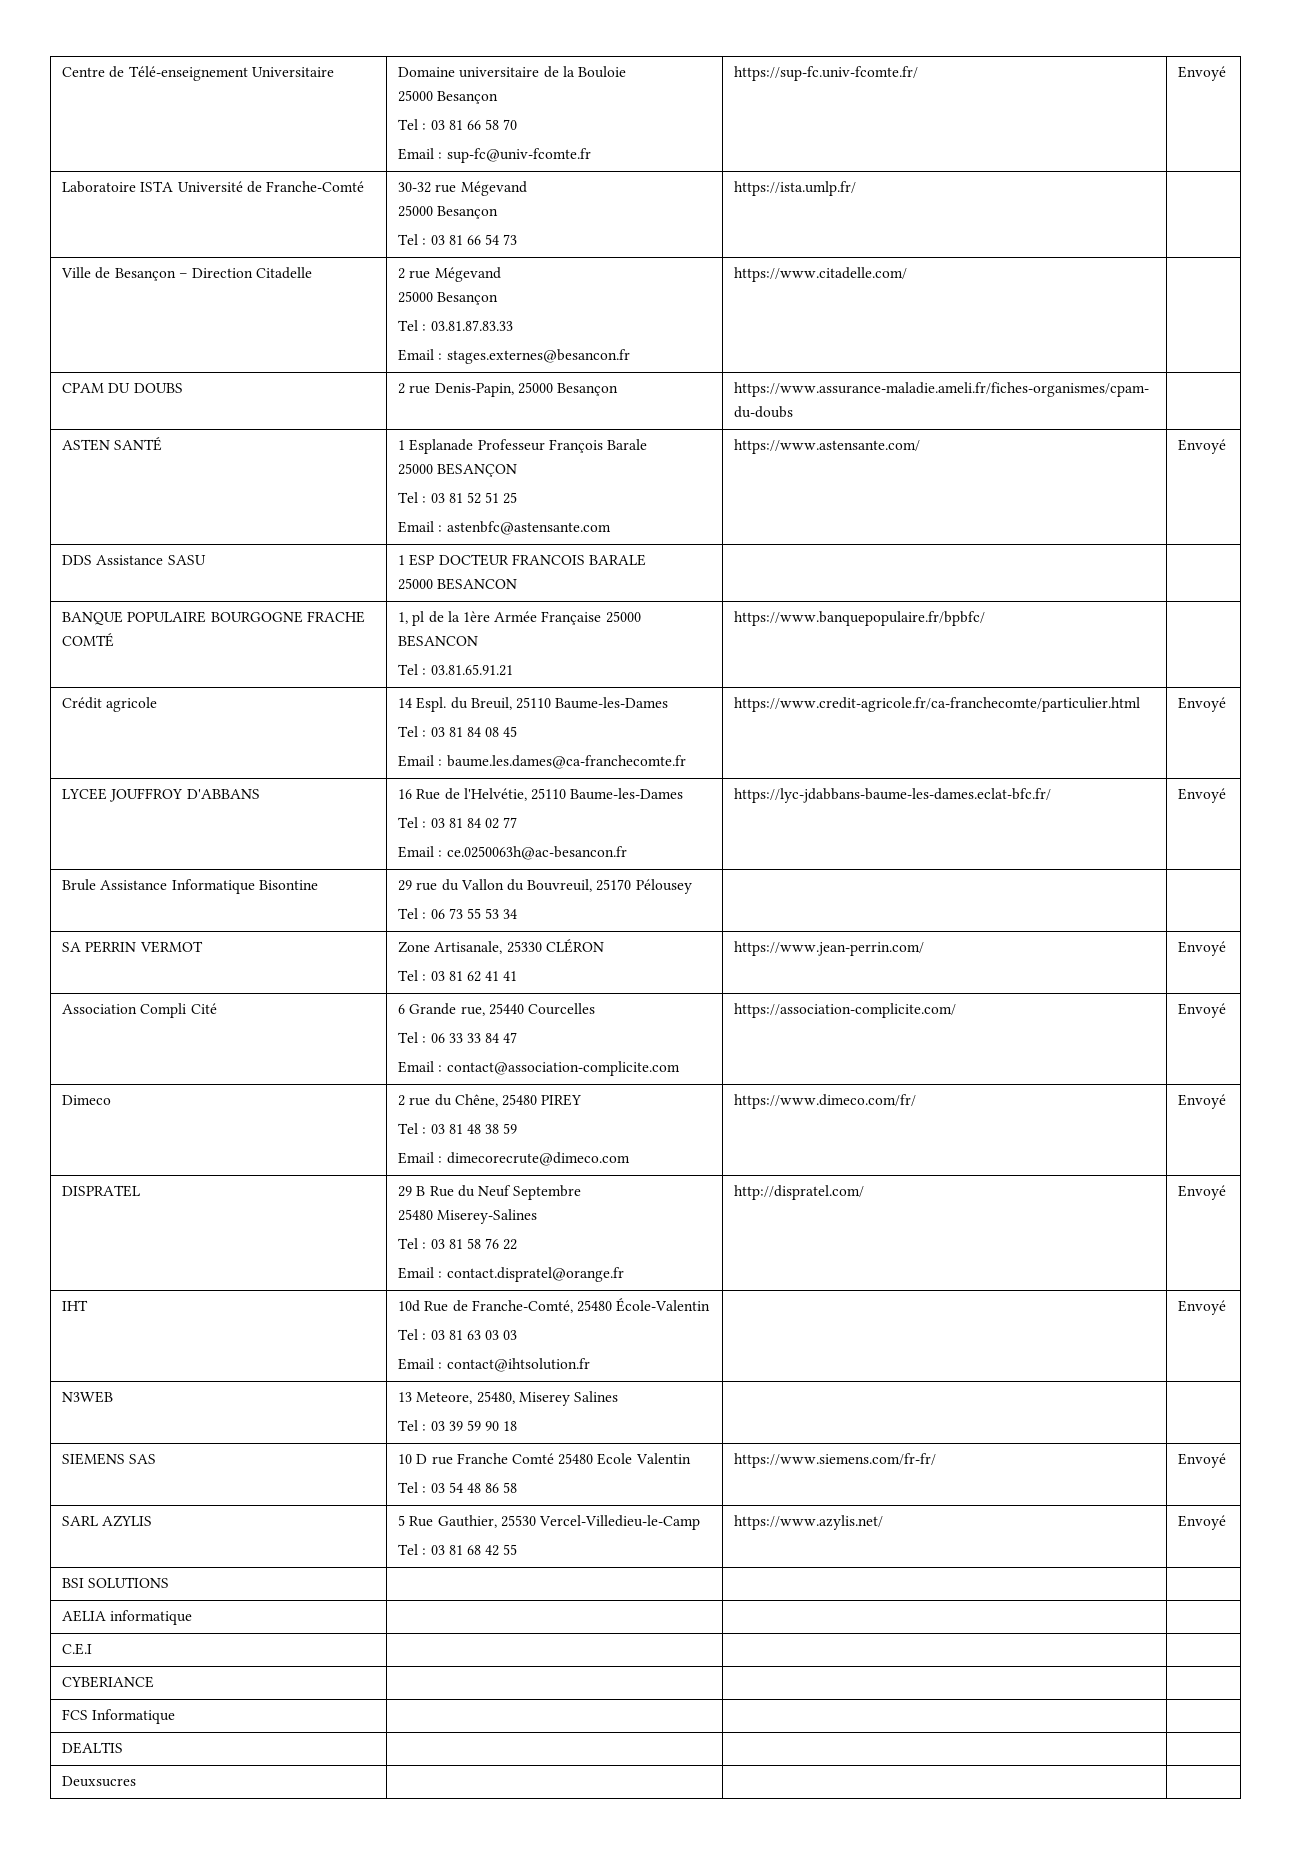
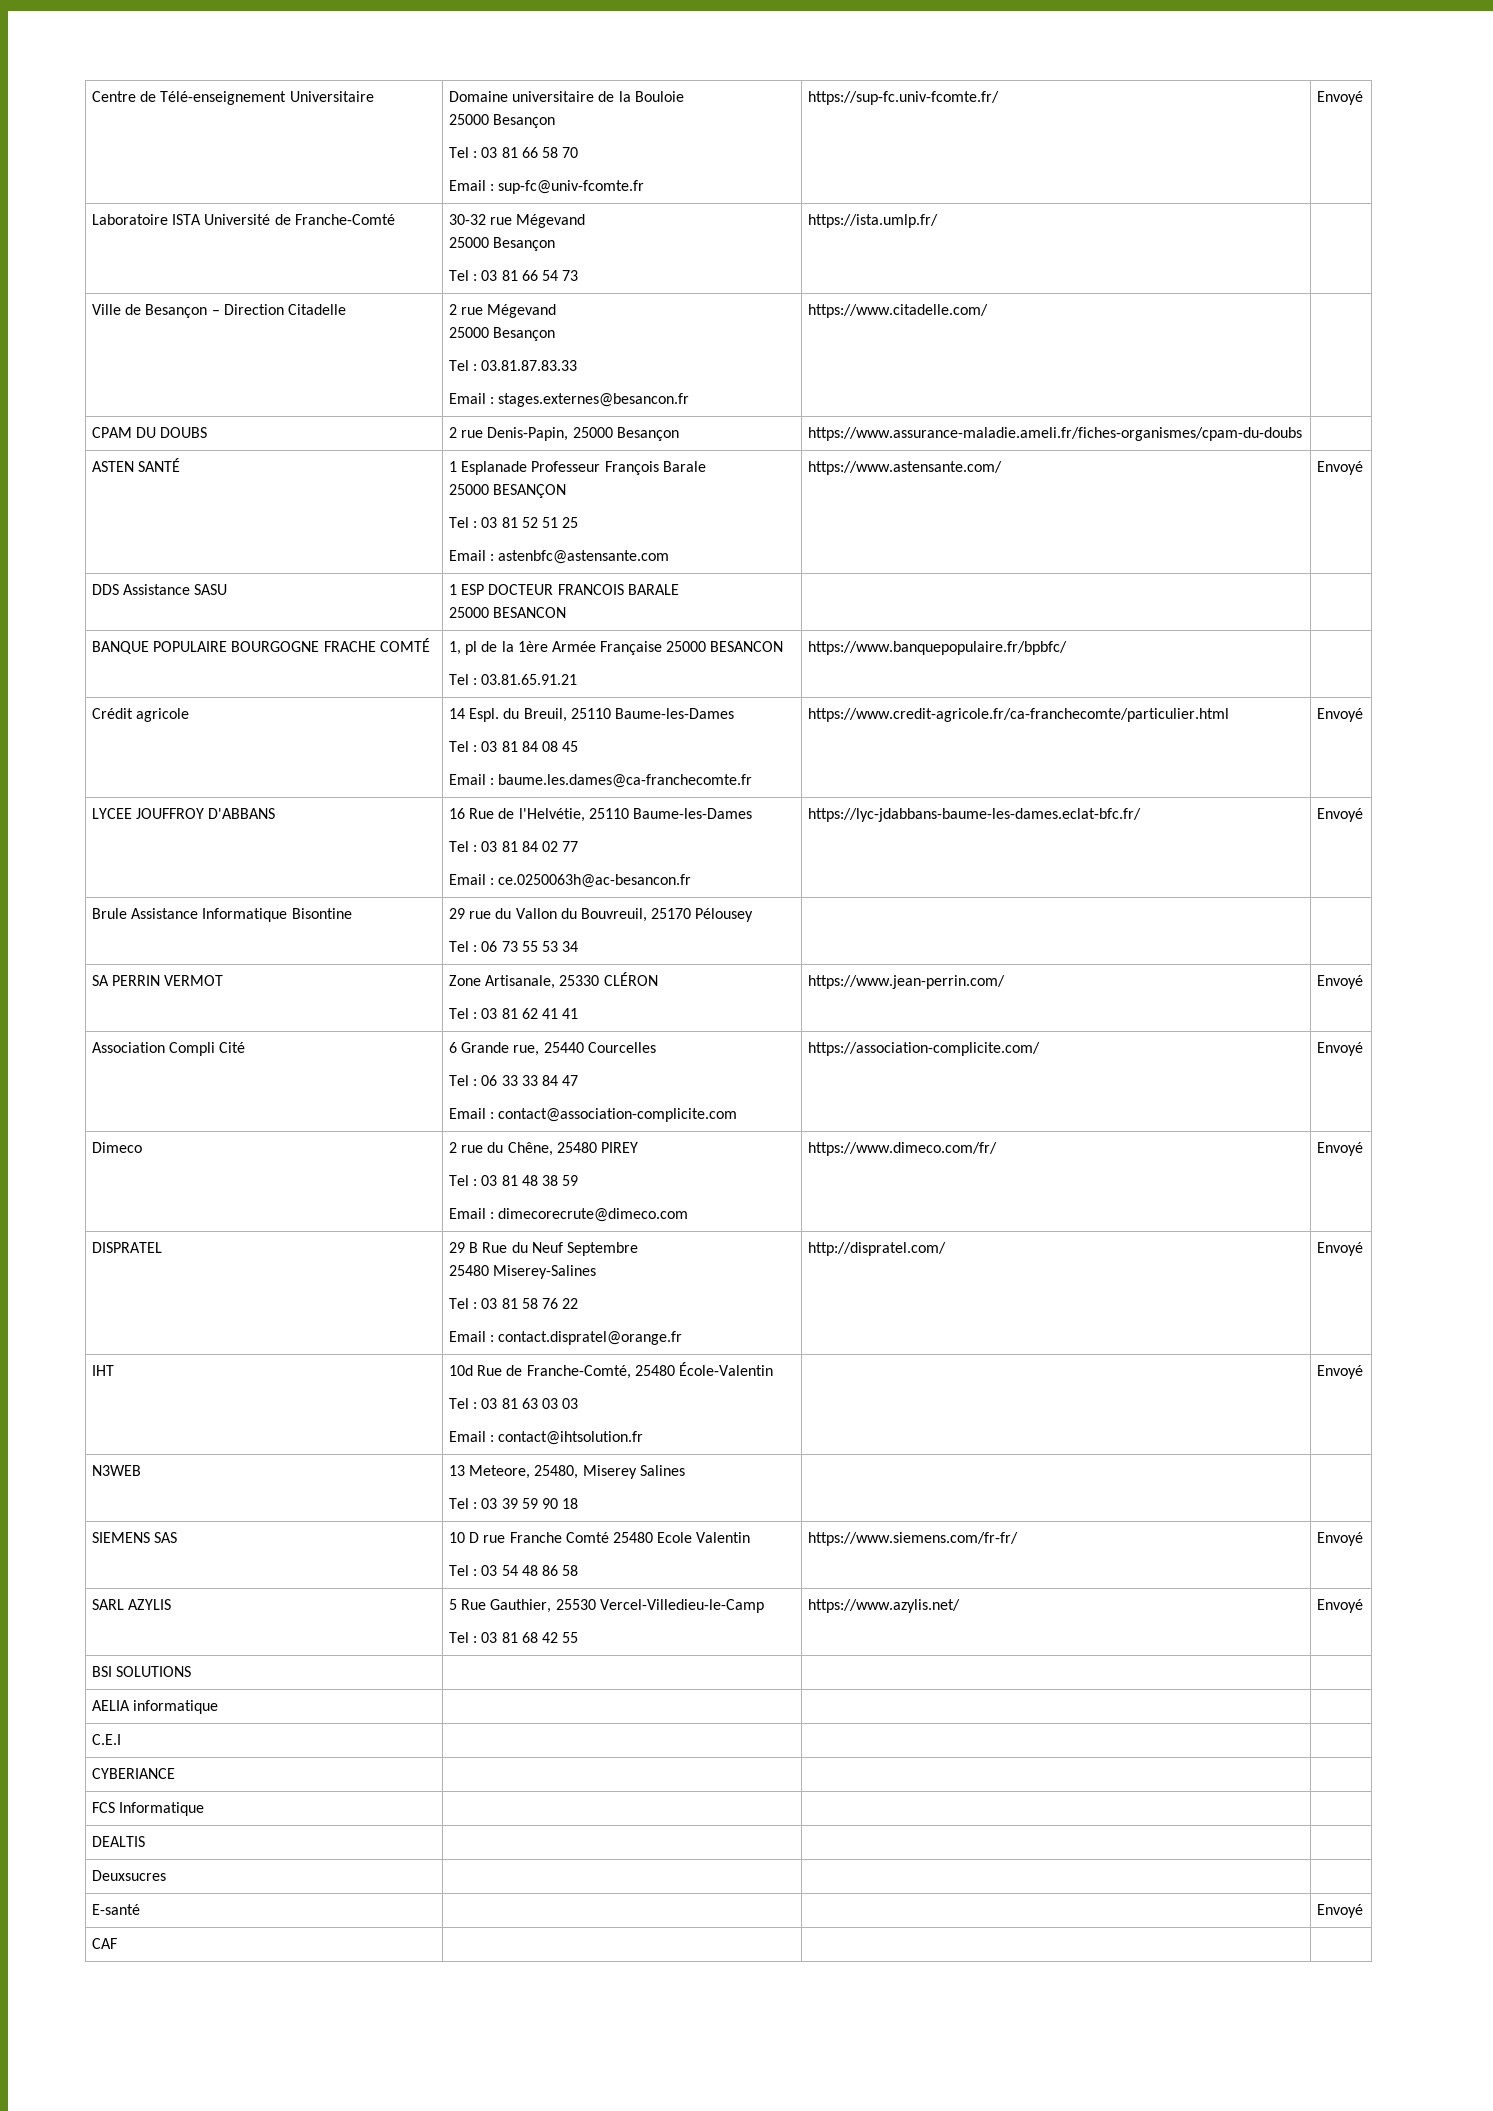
(137, 1781) none -> [91,1904,140,1915] [1316,1904,1363,1918] [91,1938,117,1949] // E-santé | | | Envoyé // CAF | | |

